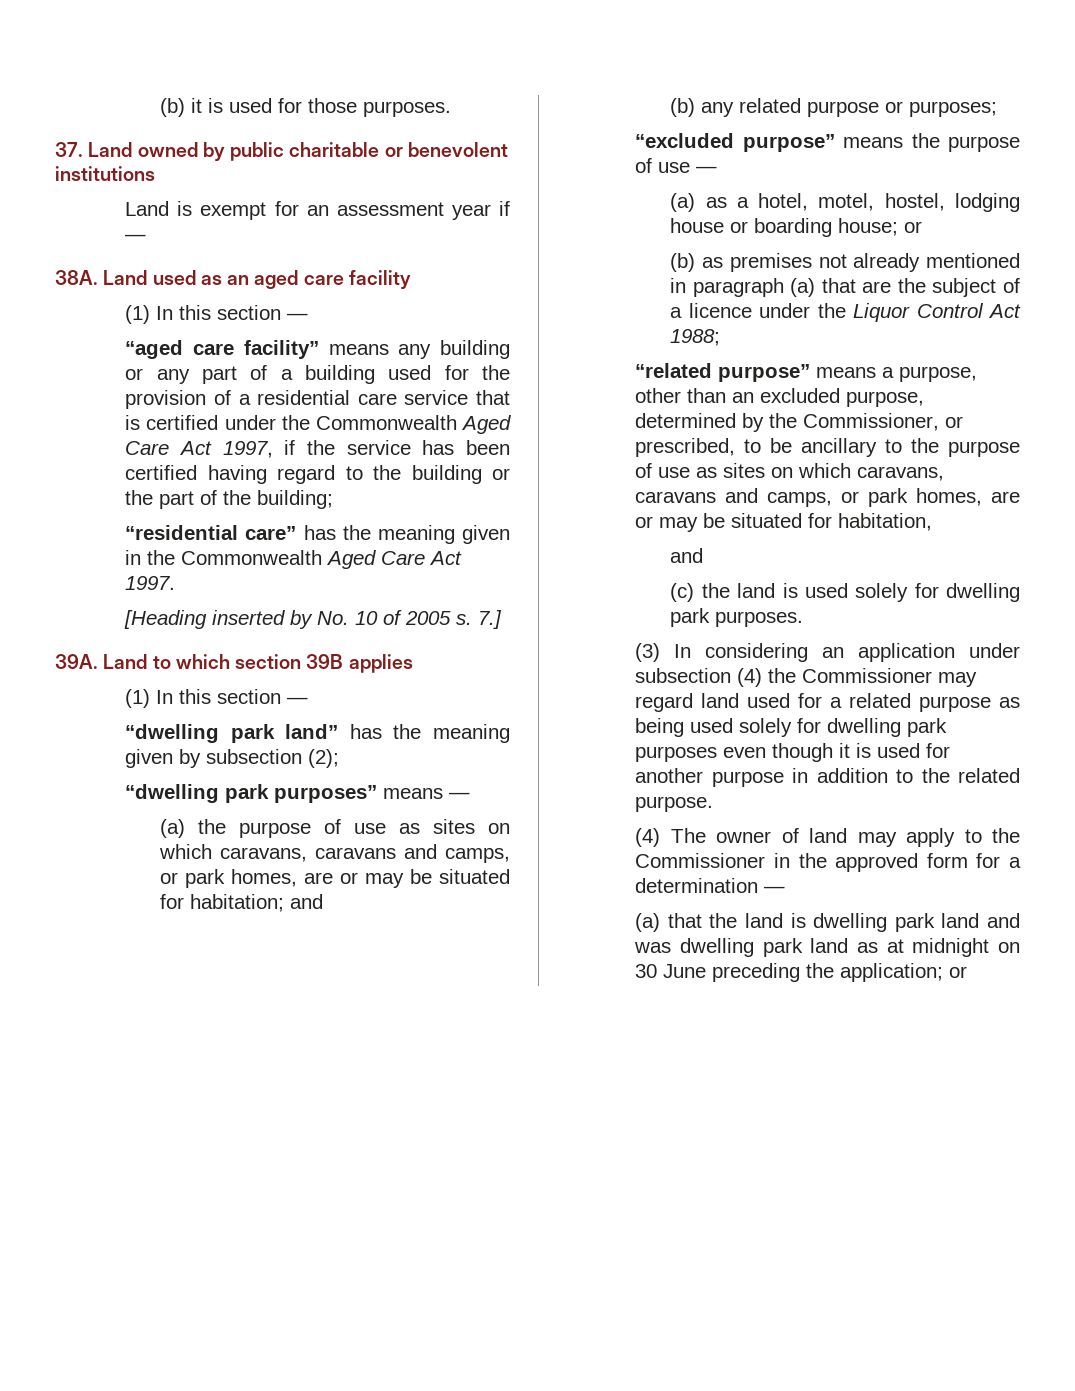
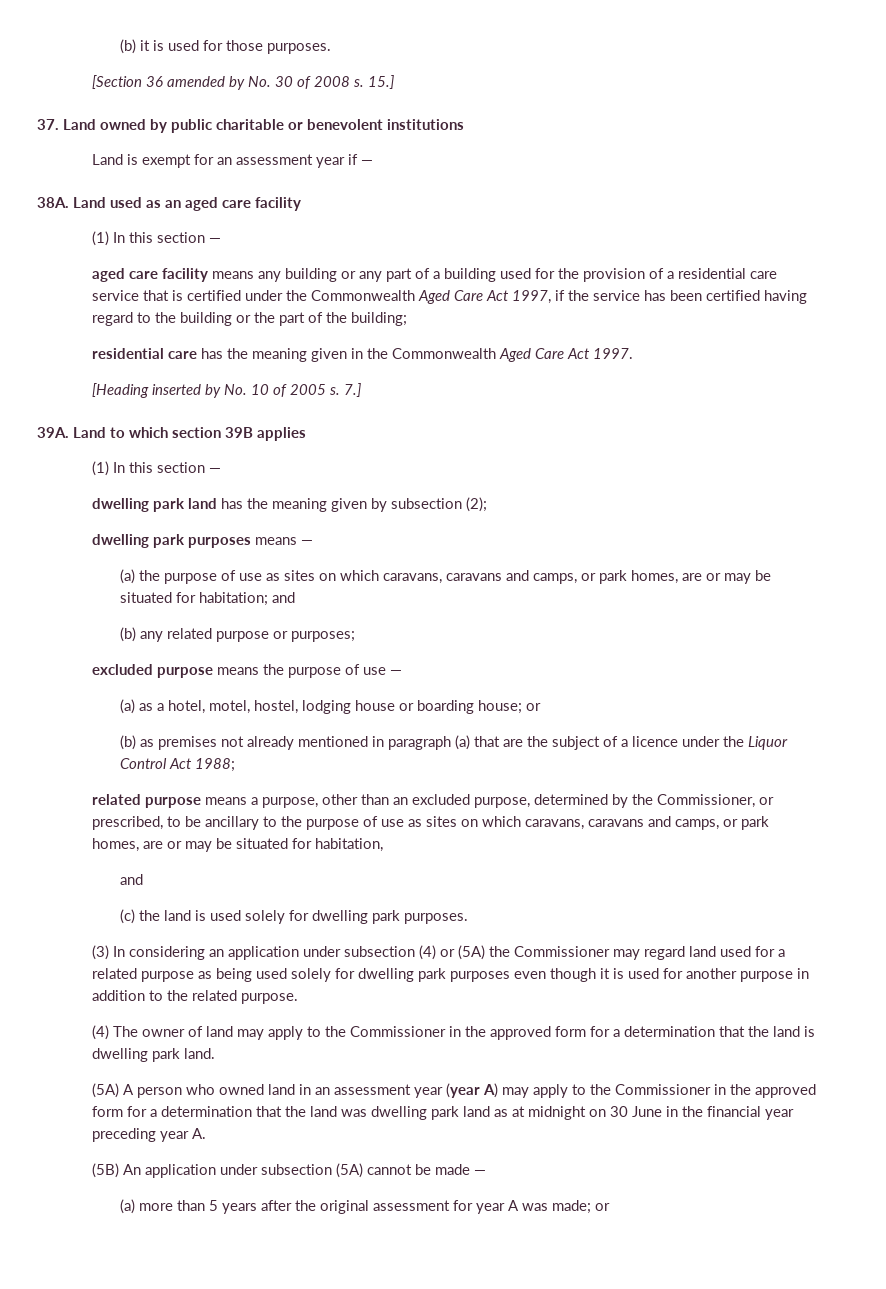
(452, 109) none -> [92,75,395,90] // [Section 36 amended by No. 30 of 2008 s. 15.]
[125,340,319,359] “aged care facility” -> [92,268,209,282] aged care facility
[125,525,297,540] “residential care” -> [92,348,198,359] residential care
[125,724,339,743] “dwelling park land” -> [92,498,218,512] dwelling park land
[125,784,378,803] “dwelling park purposes” -> [92,534,252,548] dwelling park purposes
[635,133,835,152] “excluded purpose” -> [92,664,214,678] excluded purpose
[635,363,811,382] “related purpose” -> [92,794,202,808] related purpose
(763, 677) none -> [440,945,486,960] or (5A)
[764,886,786,893] [635,913,661,932] — // (a) -> (716, 1031) none
[941,913,1021,928] land and -> [184,1048,216,1059] [92,1083,817,1098] [92,1106,338,1117] land. // (5A) A person who owned land in an assessment year (year A) may apply to the Commissioner in the approved form for a determination that the land
[712,963,944,982] preceding the application; -> [666,1106,795,1120] [92,1128,207,1142] [92,1163,487,1178] [119,1199,591,1214] in the financial year preceding year A. // (5B) An application under subsection (5A) cannot be made — // (a) more than 5 years after the original assessment for year A was made;

